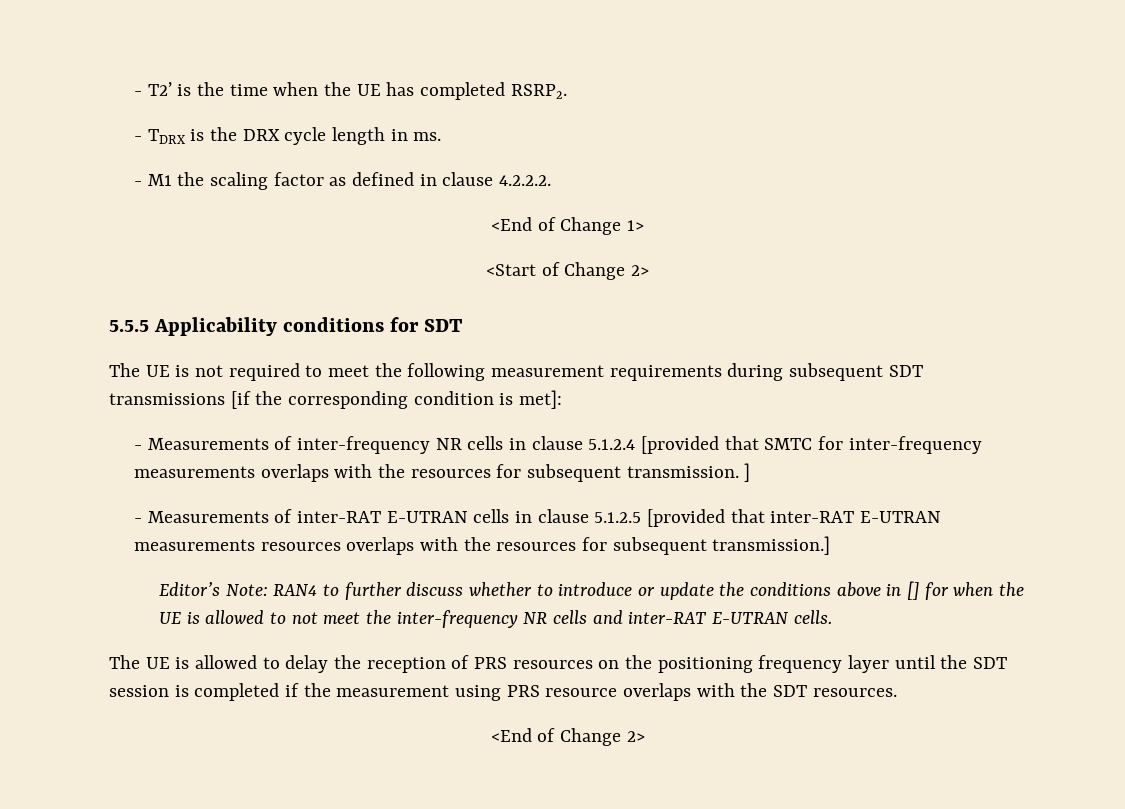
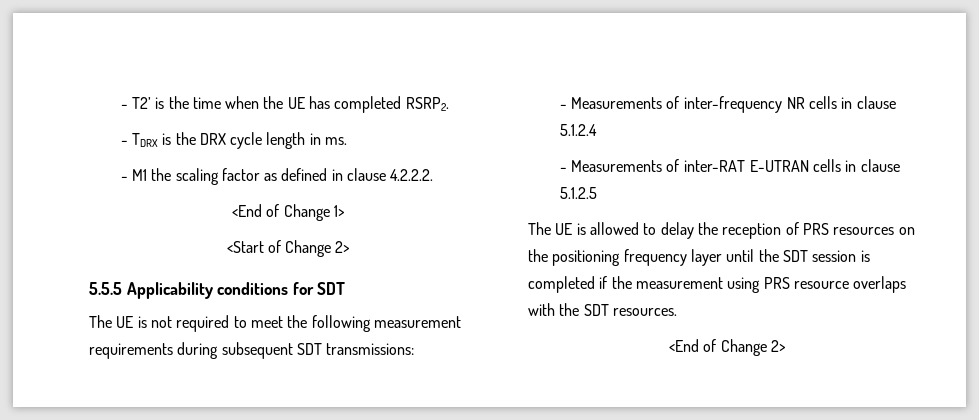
[109,390,563,409] transmissions [if the corresponding condition is met]: -> [326,343,415,355] transmissions:
[641,436,982,454] [134,463,751,482] [provided that SMTC for inter-frequency measurements overlaps with the resources for subsequent transmission. ] -> (597, 130) none
[647,509,942,527] [134,536,831,555] [159,581,1025,600] [159,610,832,628] [provided that inter-RAT E-UTRAN measurements resources overlaps with the resources for subsequent transmission.] // Editor’s Note: RAN4 to further discuss whether to introduce or update the conditions above in [] for when the UE is allowed to not meet the inter-frequency NR cells and inter-RAT E-UTRAN cells. -> (597, 193) none

